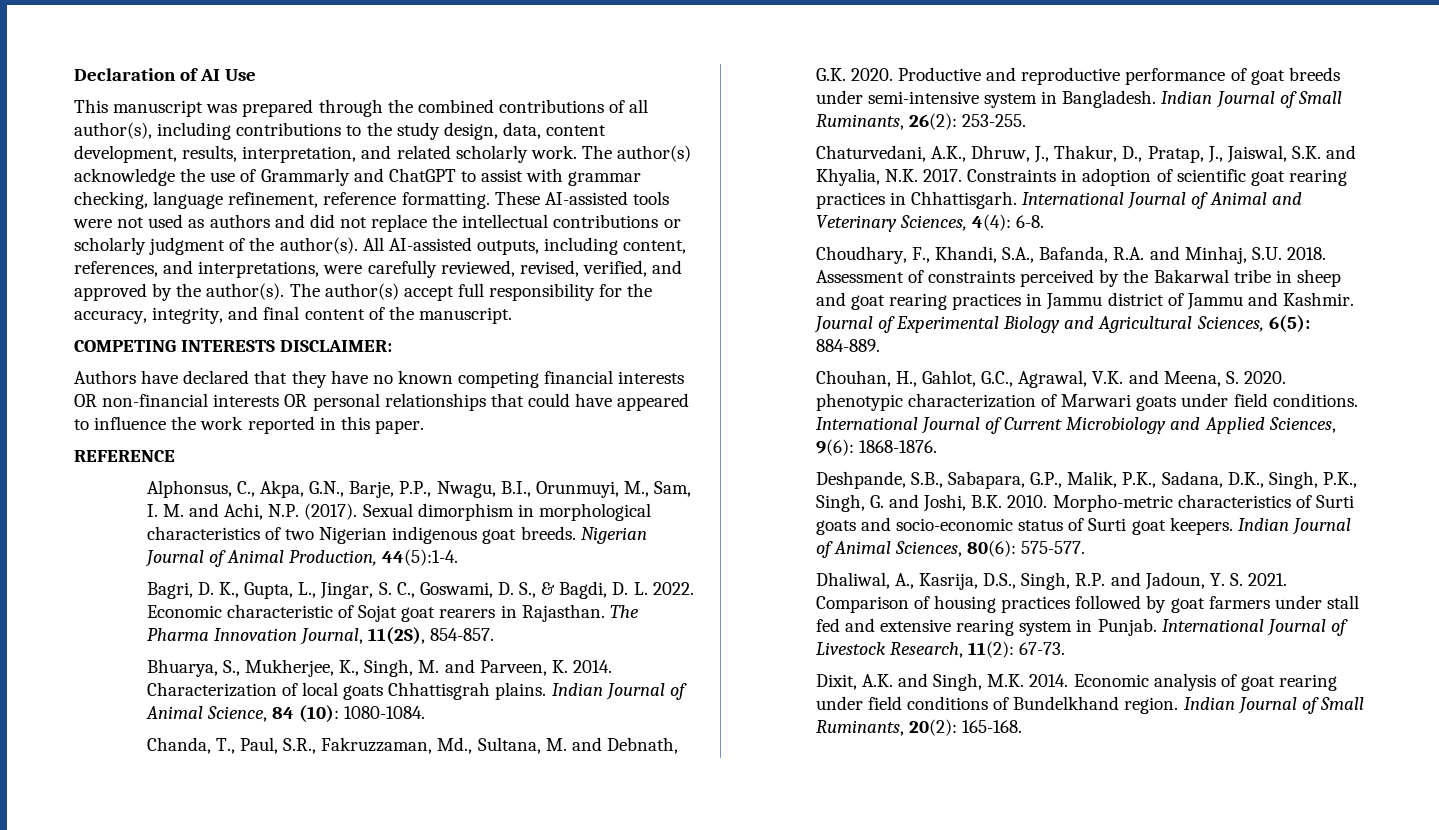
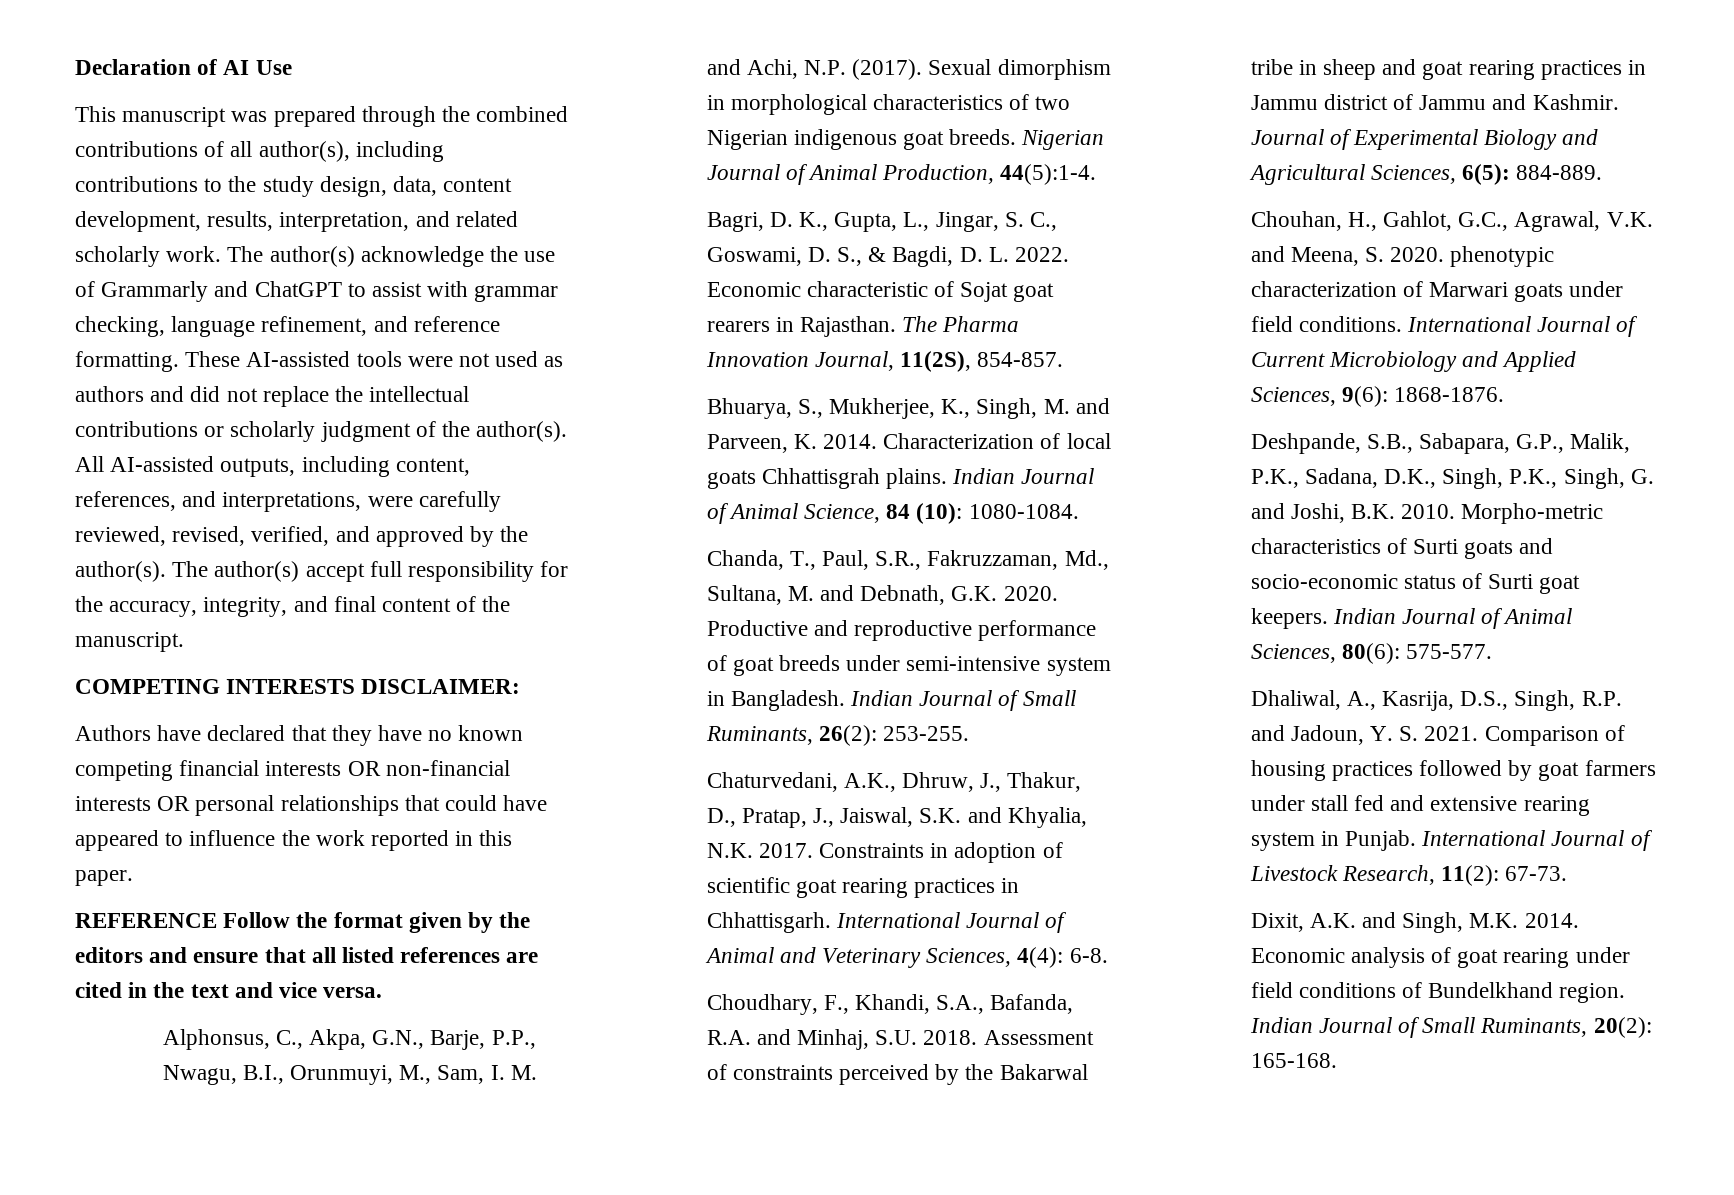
(319, 200) none -> [373,316,408,332] and
(175, 456) none -> [223,912,531,933] [75,947,539,963] [75,982,383,998] Follow the format given by the editors and ensure that all listed references are cited in the text and vice versa.

